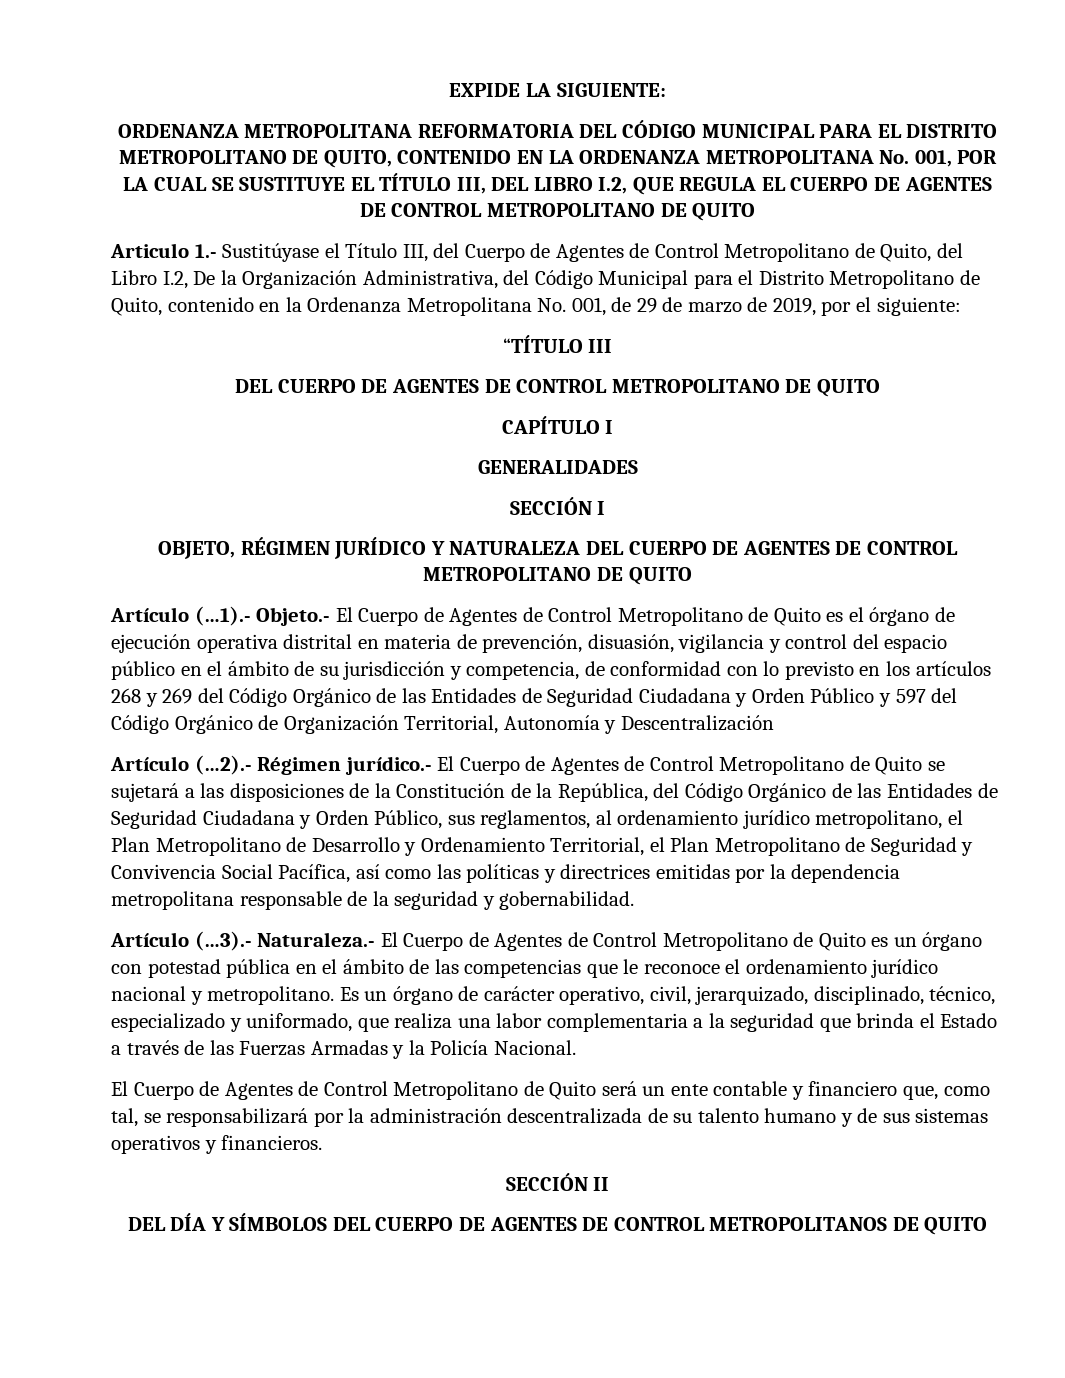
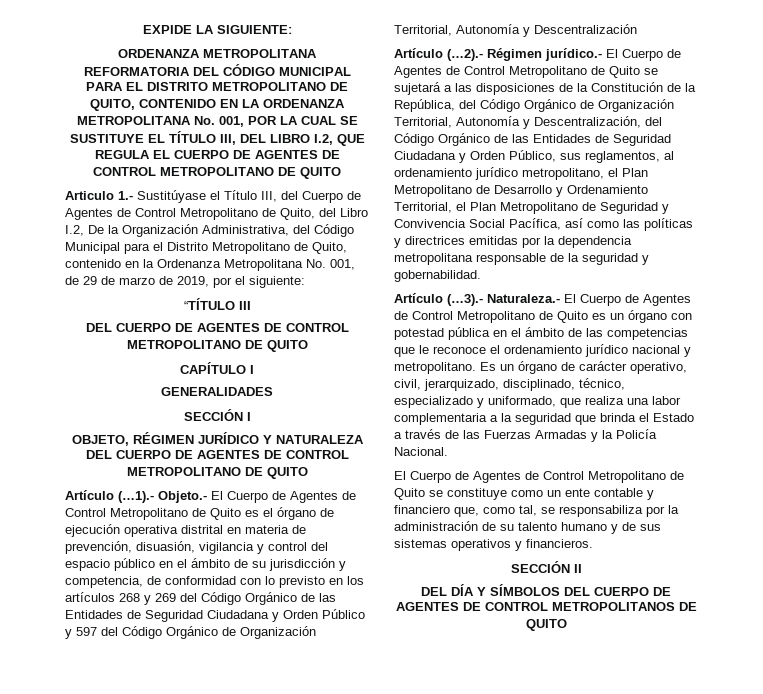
(852, 790) none -> [598,99,674,112] [394,116,662,129] [394,133,508,146] Organización Territorial, Autonomía y Descentralización, del Código Orgánico de
[601,1081,637,1096] será -> [429,488,543,500] se constituye como
[166,1108,309,1127] responsabilizará -> [559,505,643,517] responsabiliza
[507,1108,643,1124] descentralizada -> (478, 526) none

